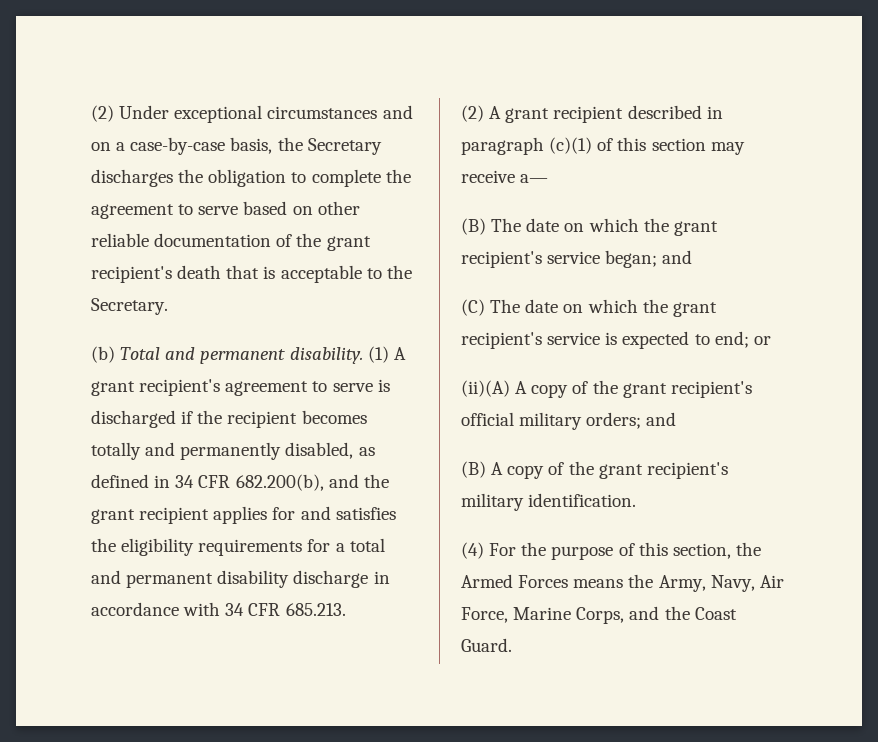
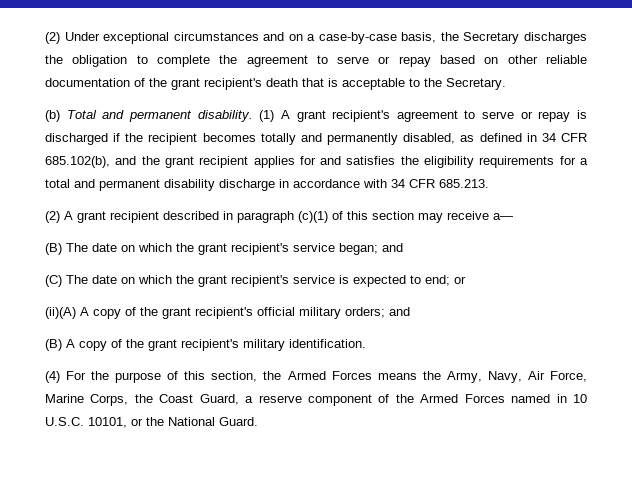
(239, 210) none -> [378,56,431,67] or repay
(373, 387) none -> [520,111,571,122] or repay
[235,474,324,491] 682.200(b), -> [45,156,110,168] 685.102(b),
[629,606,660,620] and -> (129, 400) none
(737, 613) none -> [199,394,588,406] [45,417,215,428] Guard, a reserve component of the Armed Forces named in 10 U.S.C. 10101, or the National

